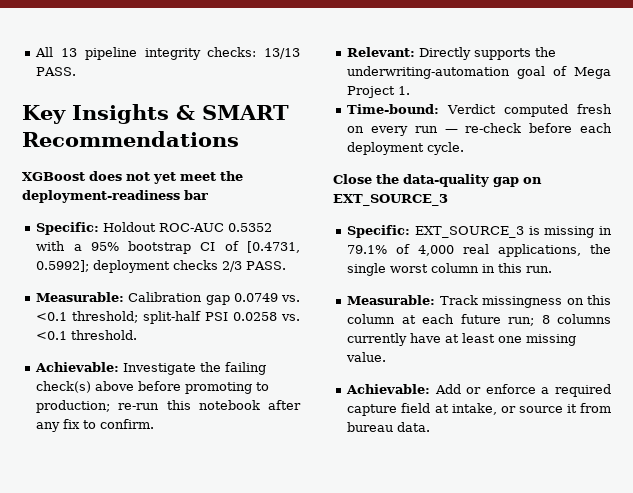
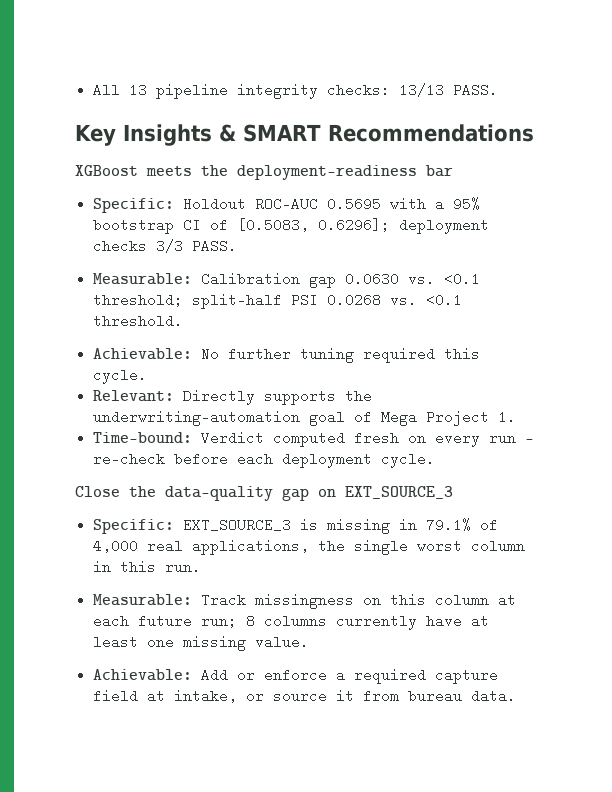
[89,171,216,184] does not yet meet -> [146,166,192,176] meets
[228,223,273,232] 0.5352 -> [327,197,382,211] 0.5695
[246,241,300,253] [36,260,90,272] [0.4731, 0.5992]; -> [237,218,391,232] [0.5083, 0.6296];
[222,261,243,272] 2/3 -> [156,239,184,253] 3/3
[233,293,278,302] 0.0749 -> [345,272,400,286] 0.0630
[233,312,278,321] 0.0258 -> [327,293,382,307] 0.0268
[123,362,267,375] [36,381,270,394] [36,400,301,413] [36,419,155,432] Investigate the failing check(s) above before promoting to production; re-run this notebook after any fix to confirm. -> [201,347,481,363] [93,368,148,384] No further tuning required this cycle.

